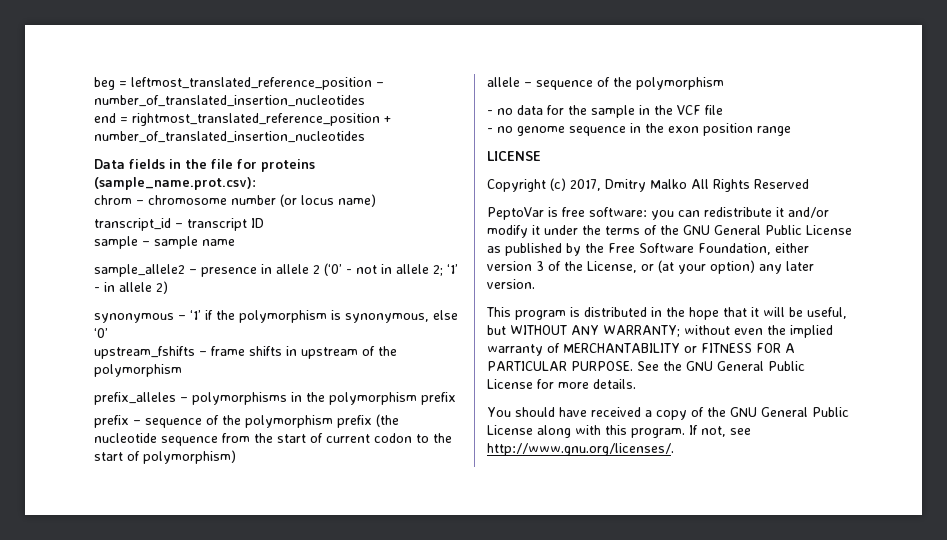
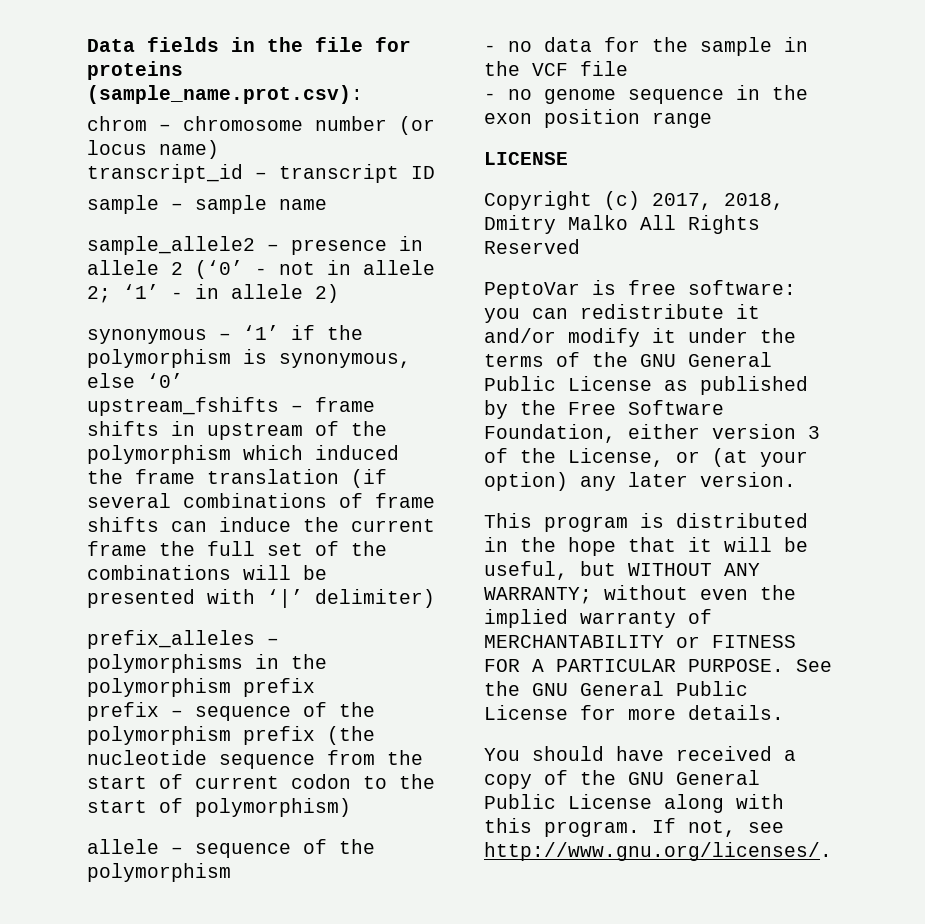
[94,77,384,90] [94,95,365,107] [94,113,391,126] [94,131,365,143] beg = leftmost_translated_reference_position – number_of_translated_insertion_nucleotides // end = rightmost_translated_reference_position + number_of_translated_insertion_nucleotides // -> (87, 45) none
(182, 370) none -> [243,445,399,460] [87,469,387,488] [87,493,435,508] [87,517,435,532] [87,541,387,556] [87,565,327,580] [87,589,435,608] which induced the frame translation (if several combinations of frame shifts can induce the current frame the full set of the combinations will be presented with ‘|’ delimiter)
(601, 185) none -> [724,193,784,210] 2018,

